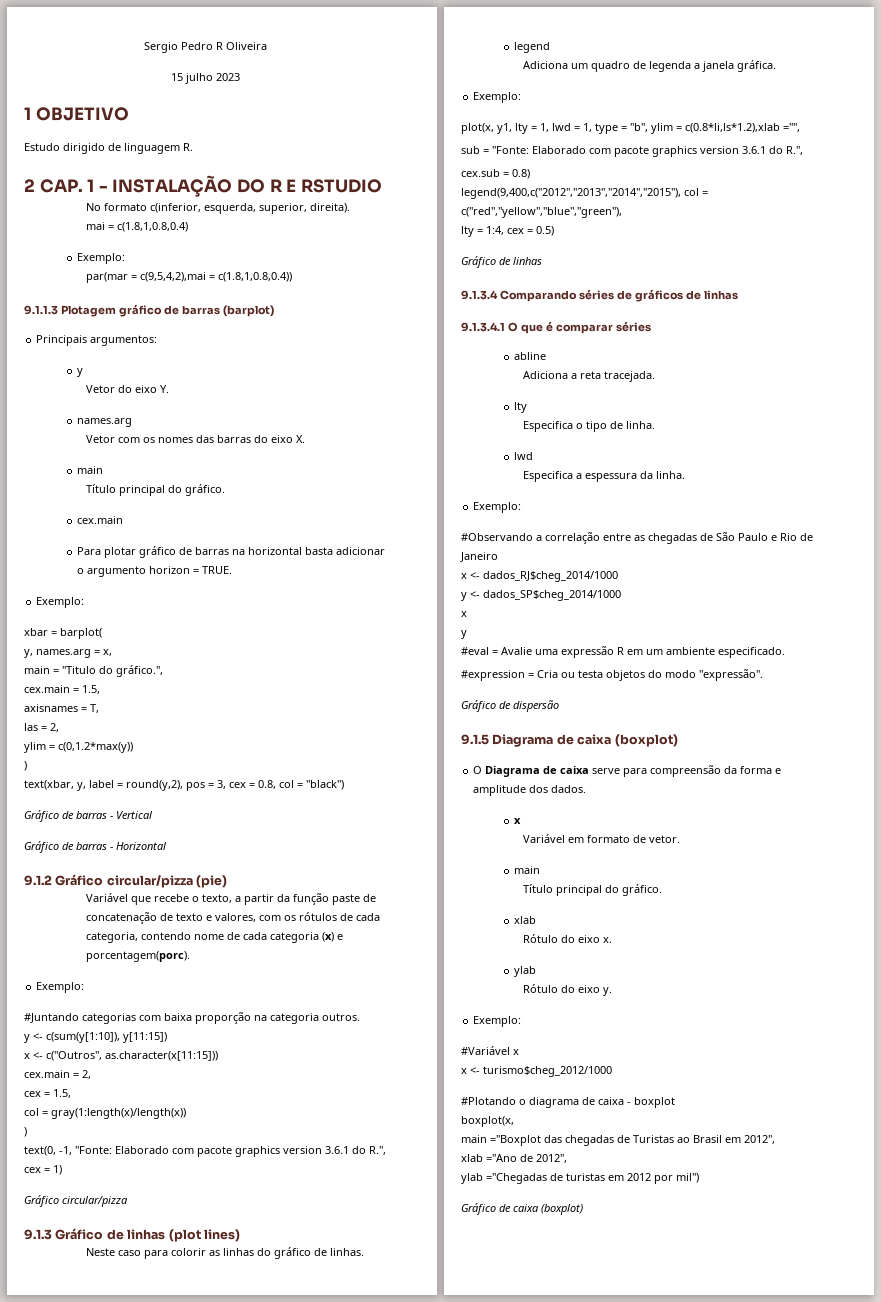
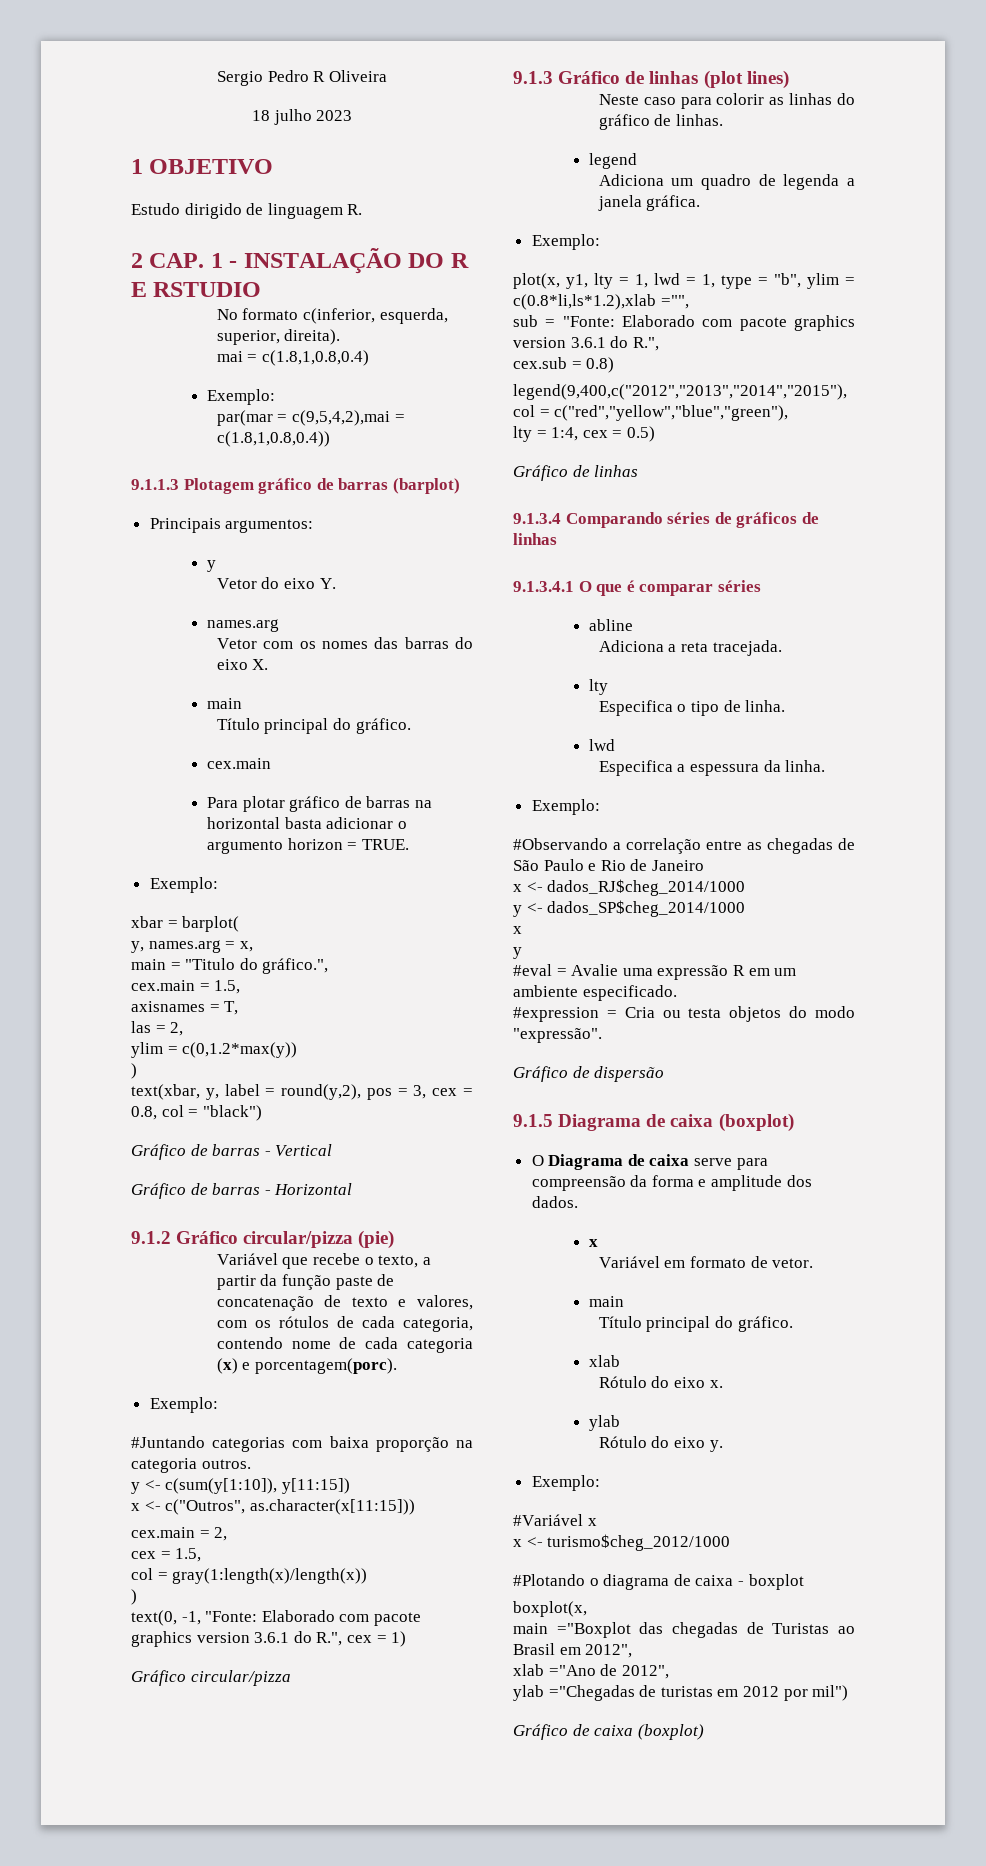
[171,73,183,81] 15 -> [251,110,270,121] 18

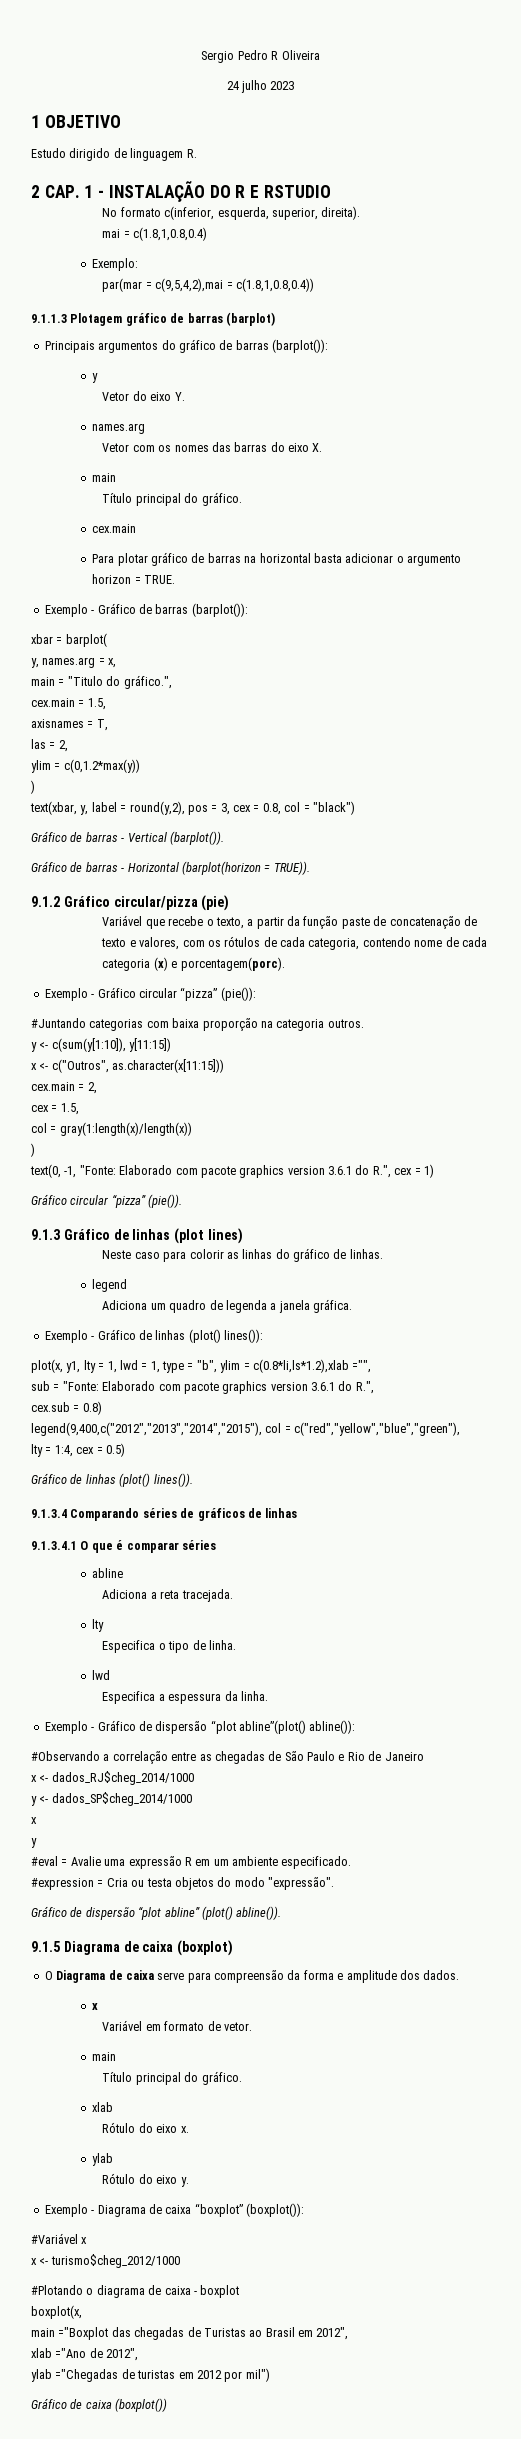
[251,110,270,121] 18 -> [226,81,239,90] 24
[225,519,314,533] argumentos: -> [98,339,328,353] argumentos do gráfico de barras (barplot()):
[149,877,218,893] Exemplo: -> [44,603,248,617] Exemplo - Gráfico de barras (barplot()):
(333, 1150) none -> [169,831,224,845] (barplot()).
(353, 1189) none -> [181,861,310,875] (barplot(horizon = TRUE)).
[149,1397,218,1413] Exemplo: -> [44,987,256,1001] Exemplo - Gráfico circular “pizza” (pie()):
[190,1670,291,1686] circular/pizza -> [70,1194,183,1208] circular “pizza” (pie()).
[531,234,600,250] Exemplo: -> [44,1329,263,1343] Exemplo - Gráfico de linhas (plot() lines()):
(639, 471) none -> [119,1473,193,1487] (plot() lines()).
[531,799,600,815] Exemplo: -> [44,1720,356,1734] Exemplo - Gráfico de dispersão “plot abline”(plot() abline()):
(665, 1074) none -> [138,1906,282,1920] “plot abline” (plot() abline()).
[531,1475,600,1491] Exemplo: -> [44,2203,304,2217] Exemplo - Diagrama de caixa “boxplot” (boxplot()):
[637,1724,704,1740] (boxplot) -> [115,2398,168,2412] (boxplot())

